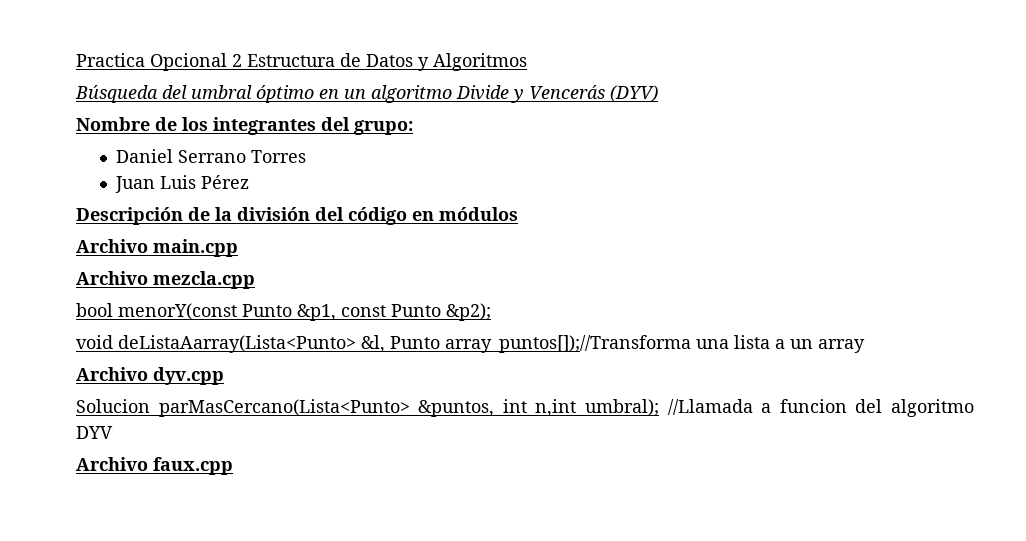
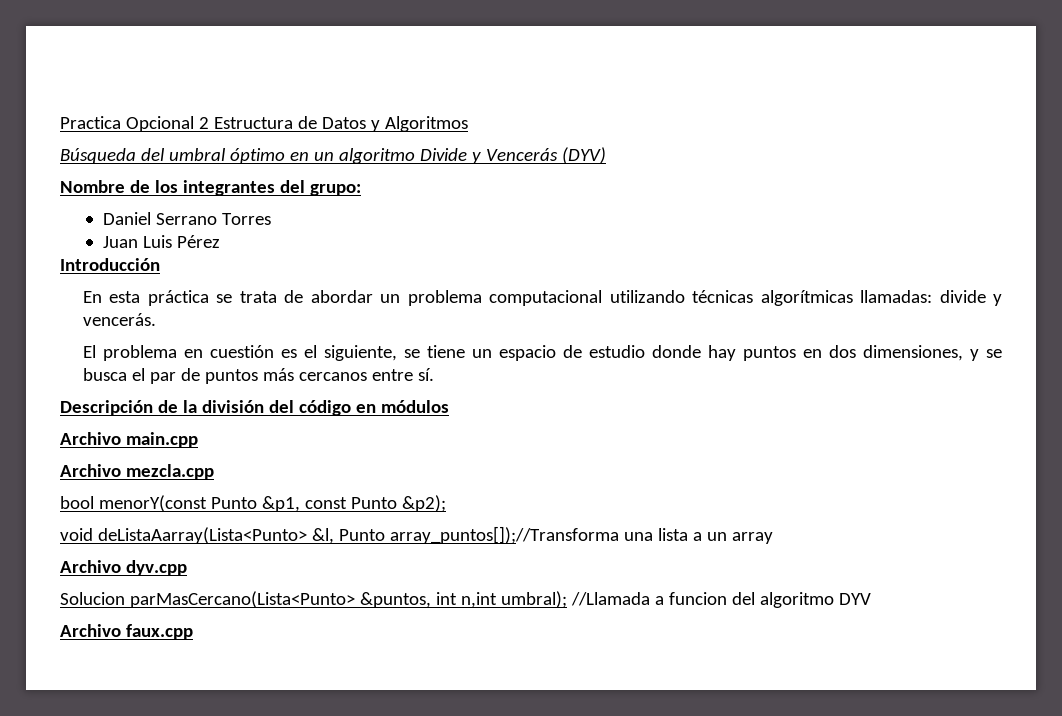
(250, 182) none -> [60,258,160,271] [82,290,1002,306] [82,313,156,326] [82,345,1003,361] [82,368,434,384] // Introducción // En esta práctica se trata de abordar un problema computacional utilizando técnicas algorítmicas llamadas: divide y vencerás. // El problema en cuestión es el siguiente, se tiene un espacio de estudio donde hay puntos en dos dimensiones, y se busca el par de puntos más cercanos entre sí.

